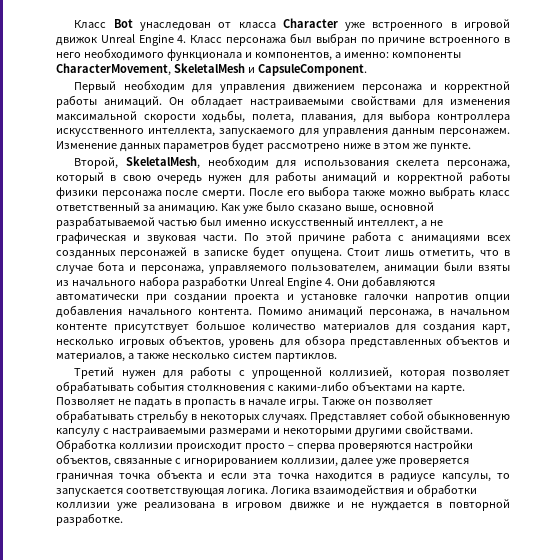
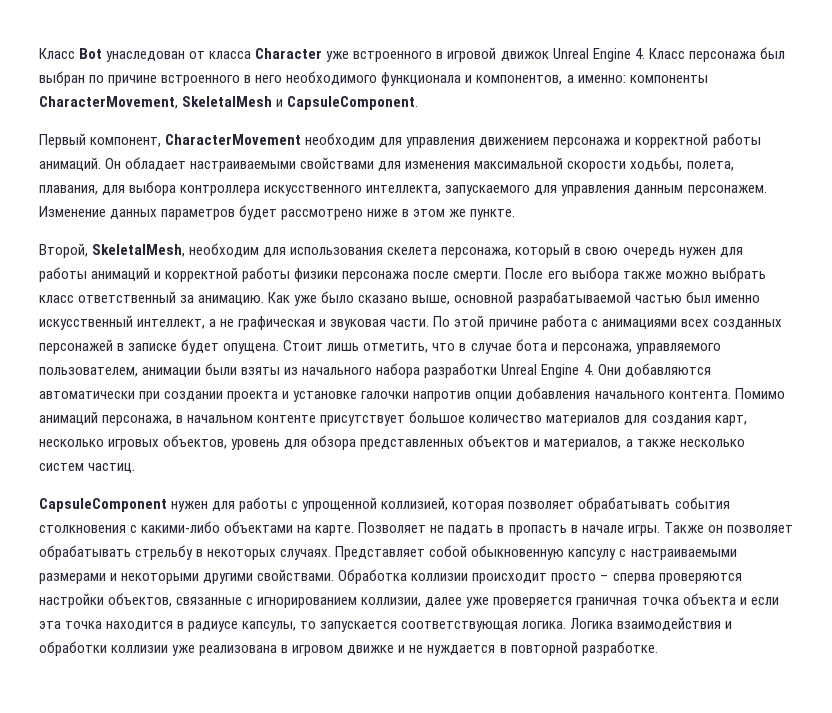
(117, 87) none -> [90,134,302,147] компонент, CharacterMovement
[274,353,337,362] [74,367,115,379] партиклов. // Третий -> [88,463,136,473] [39,498,167,512] частиц. // CapsuleComponent

